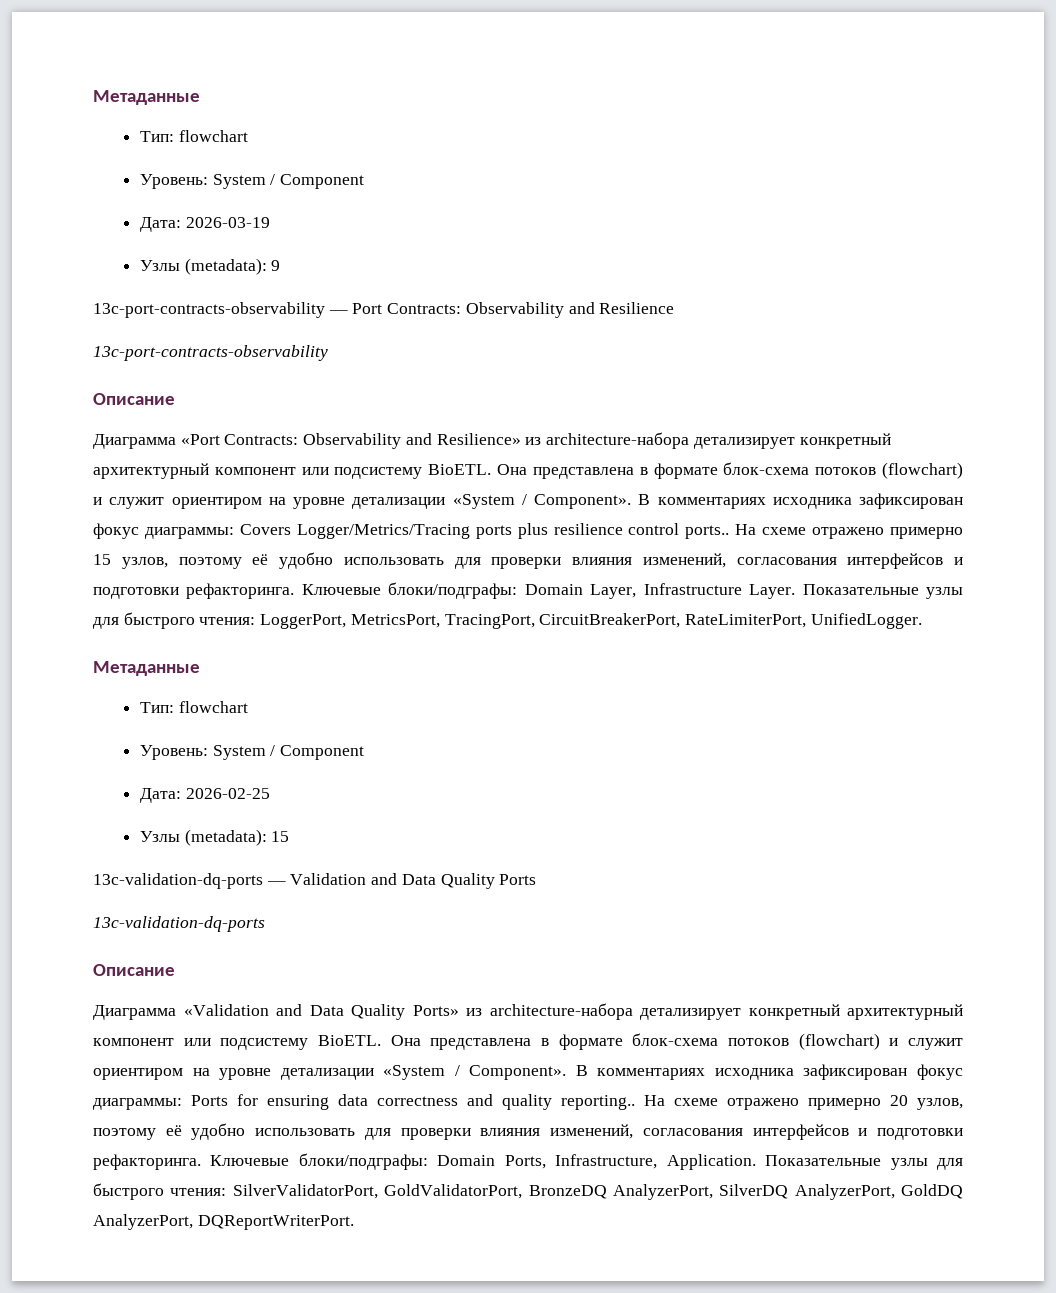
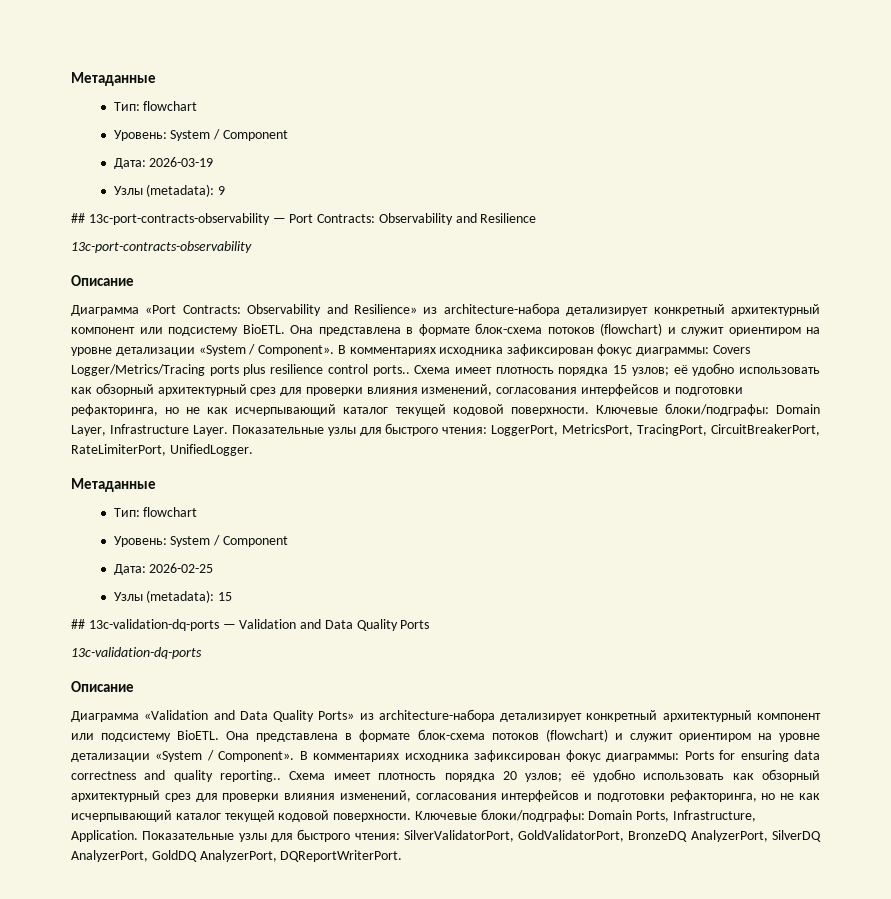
(281, 265) none -> [71,213,85,223] ##
[735,524,963,539] [93,552,963,569] [93,583,295,599] На схеме отражено примерно 15 узлов, поэтому её удобно использовать для проверки влияния изменений, согласования интерфейсов и подготовки рефакторинга. -> [414,363,820,376] [71,383,743,396] [71,404,589,416] Схема имеет плотность порядка 15 узлов; её удобно использовать как обзорный архитектурный срез для проверки влияния изменений, согласования интерфейсов и подготовки рефакторинга, но не как исчерпывающий каталог текущей кодовой поверхности.
(290, 836) none -> [71,619,85,629] ##
[644,1095,963,1110] [93,1123,964,1140] [93,1154,201,1170] На схеме отражено примерно 20 узлов, поэтому её удобно использовать для проверки влияния изменений, согласования интерфейсов и подготовки рефакторинга. -> [289,769,820,782] [71,790,820,802] [71,810,412,822] Схема имеет плотность порядка 20 узлов; её удобно использовать как обзорный архитектурный срез для проверки влияния изменений, согласования интерфейсов и подготовки рефакторинга, но не как исчерпывающий каталог текущей кодовой поверхности.

